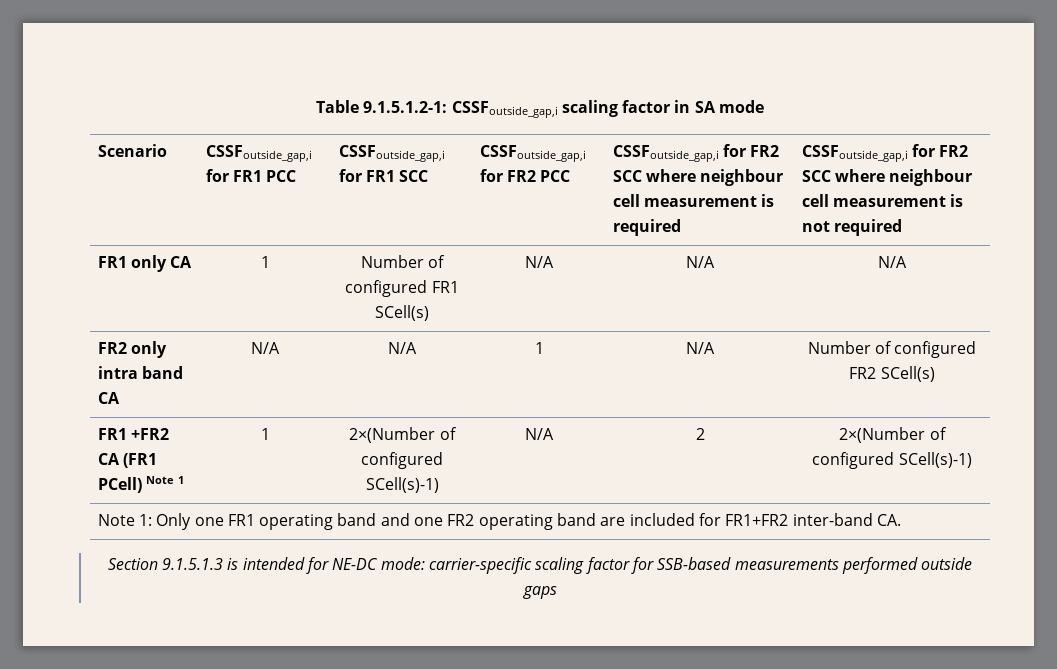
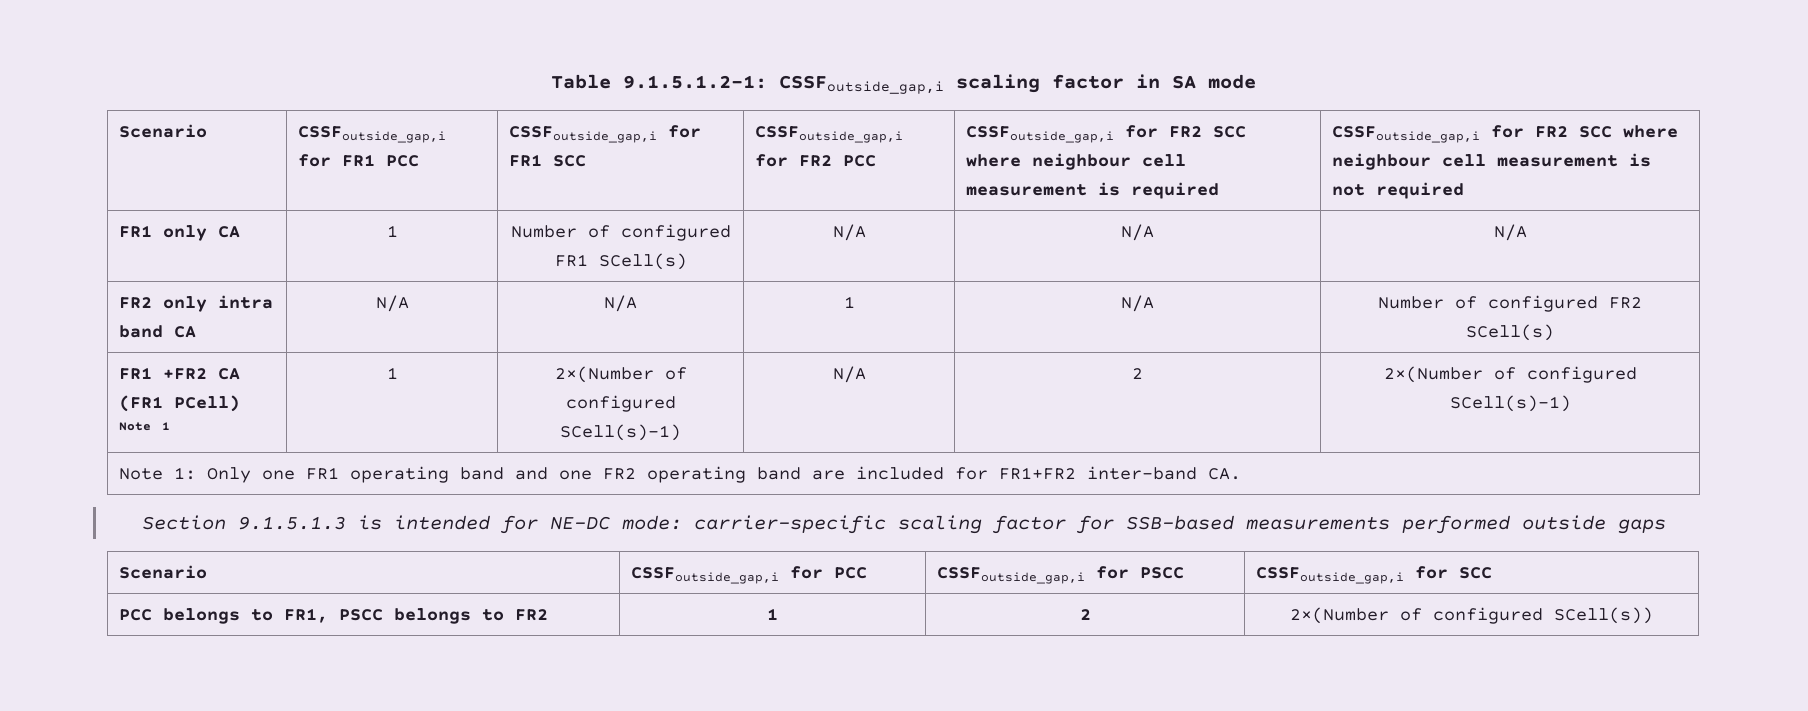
(557, 592) none -> [118,565,207,579] [630,566,867,584] [936,566,1184,584] [1255,566,1492,584] [118,608,548,624] [767,608,778,620] [1079,609,1091,620] [1290,607,1653,624] // Scenario | CSSFoutside_gap,i for PCC | CSSFoutside_gap,i for PSCC | CSSFoutside_gap,i for SCC // PCC belongs to FR1, PSCC belongs to FR2 | 1 | 2 | 2×(Number of configured SCell(s))

